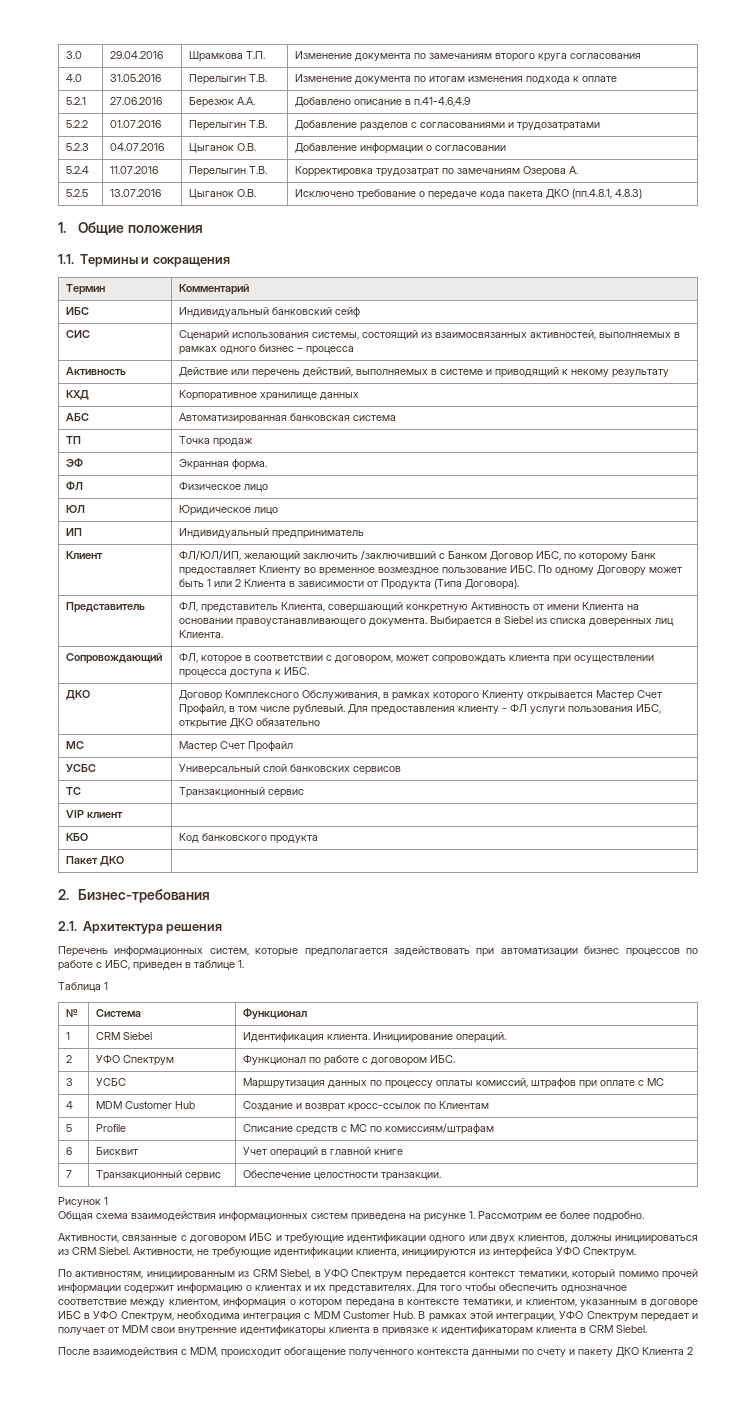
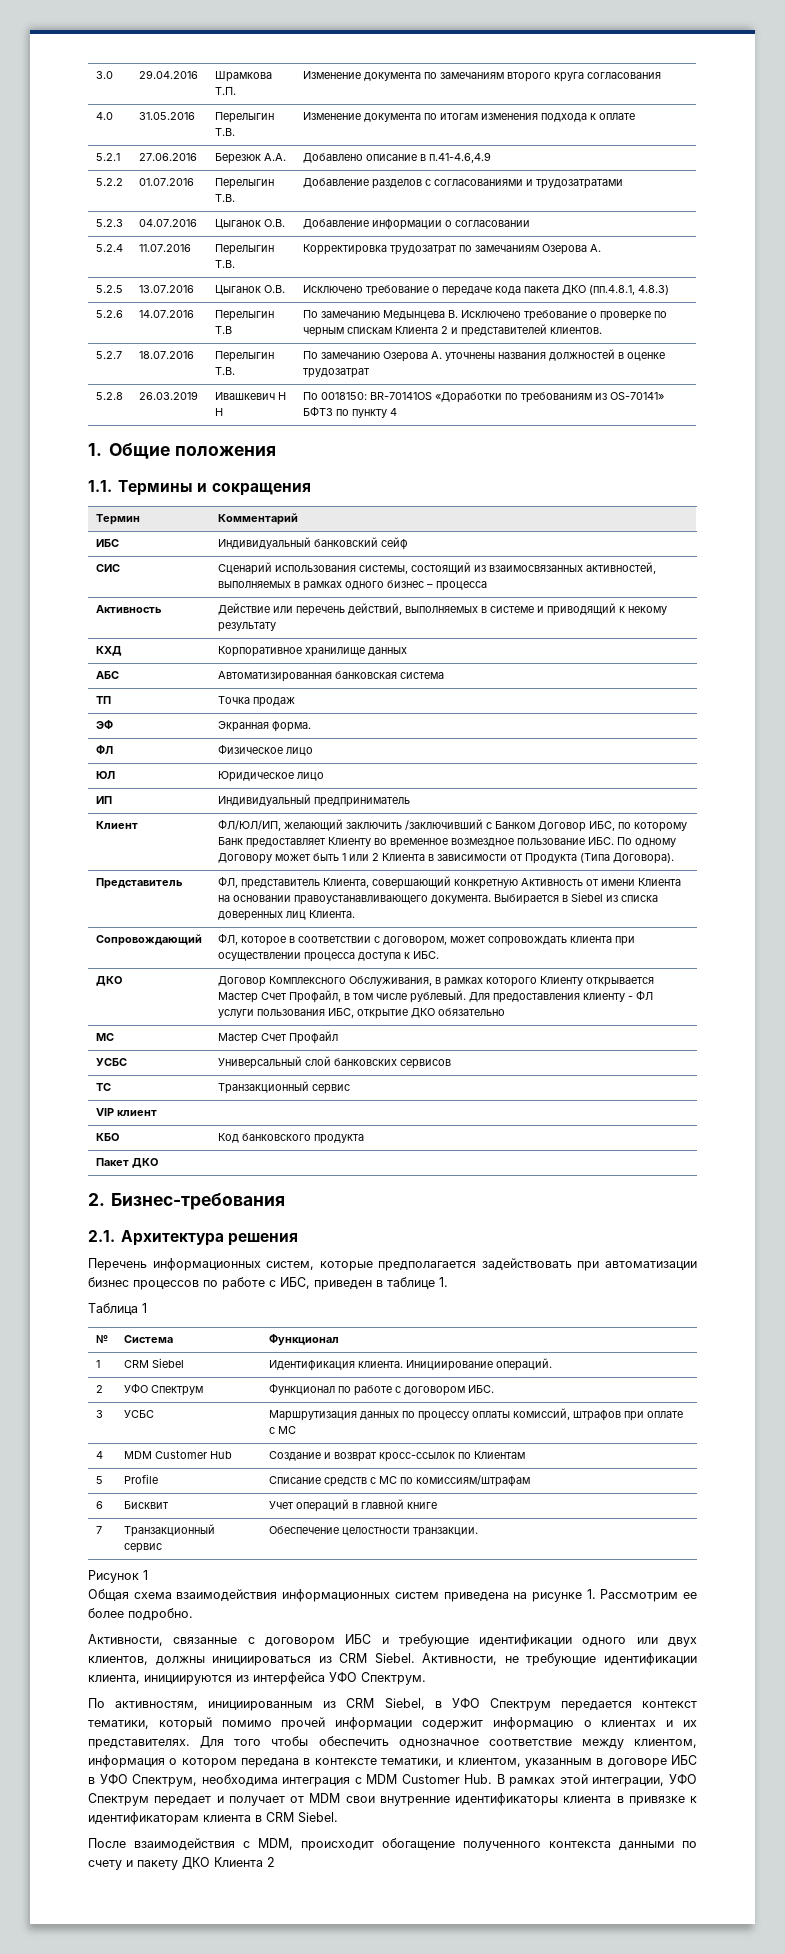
(643, 194) none -> [95,310,123,318] [138,310,194,318] [214,310,274,321] [214,326,232,334] [302,310,667,321] [302,324,602,337] [95,351,122,359] [138,351,194,359] [214,351,274,362] [214,367,235,375] [302,349,665,362] [302,368,370,378] [95,392,123,400] [138,391,198,400] [214,392,286,400] [214,408,223,416] [302,392,664,403] [302,407,397,418] // 5.2.6 | 14.07.2016 | Перелыгин Т.В | По замечанию Медынцева В. Исключено требование о проверке по черным спискам Клиента 2 и представителей клиентов. // 5.2.7 | 18.07.2016 | Перелыгин Т.В. | По замечанию Озерова А. уточнены названия должностей в оценке трудозатрат // 5.2.8 | 26.03.2019 | Ивашкевич Н Н | По 0018150: BR-70141OS «Доработки по требованиям из OS-70141» БФТЗ по пункту 4

